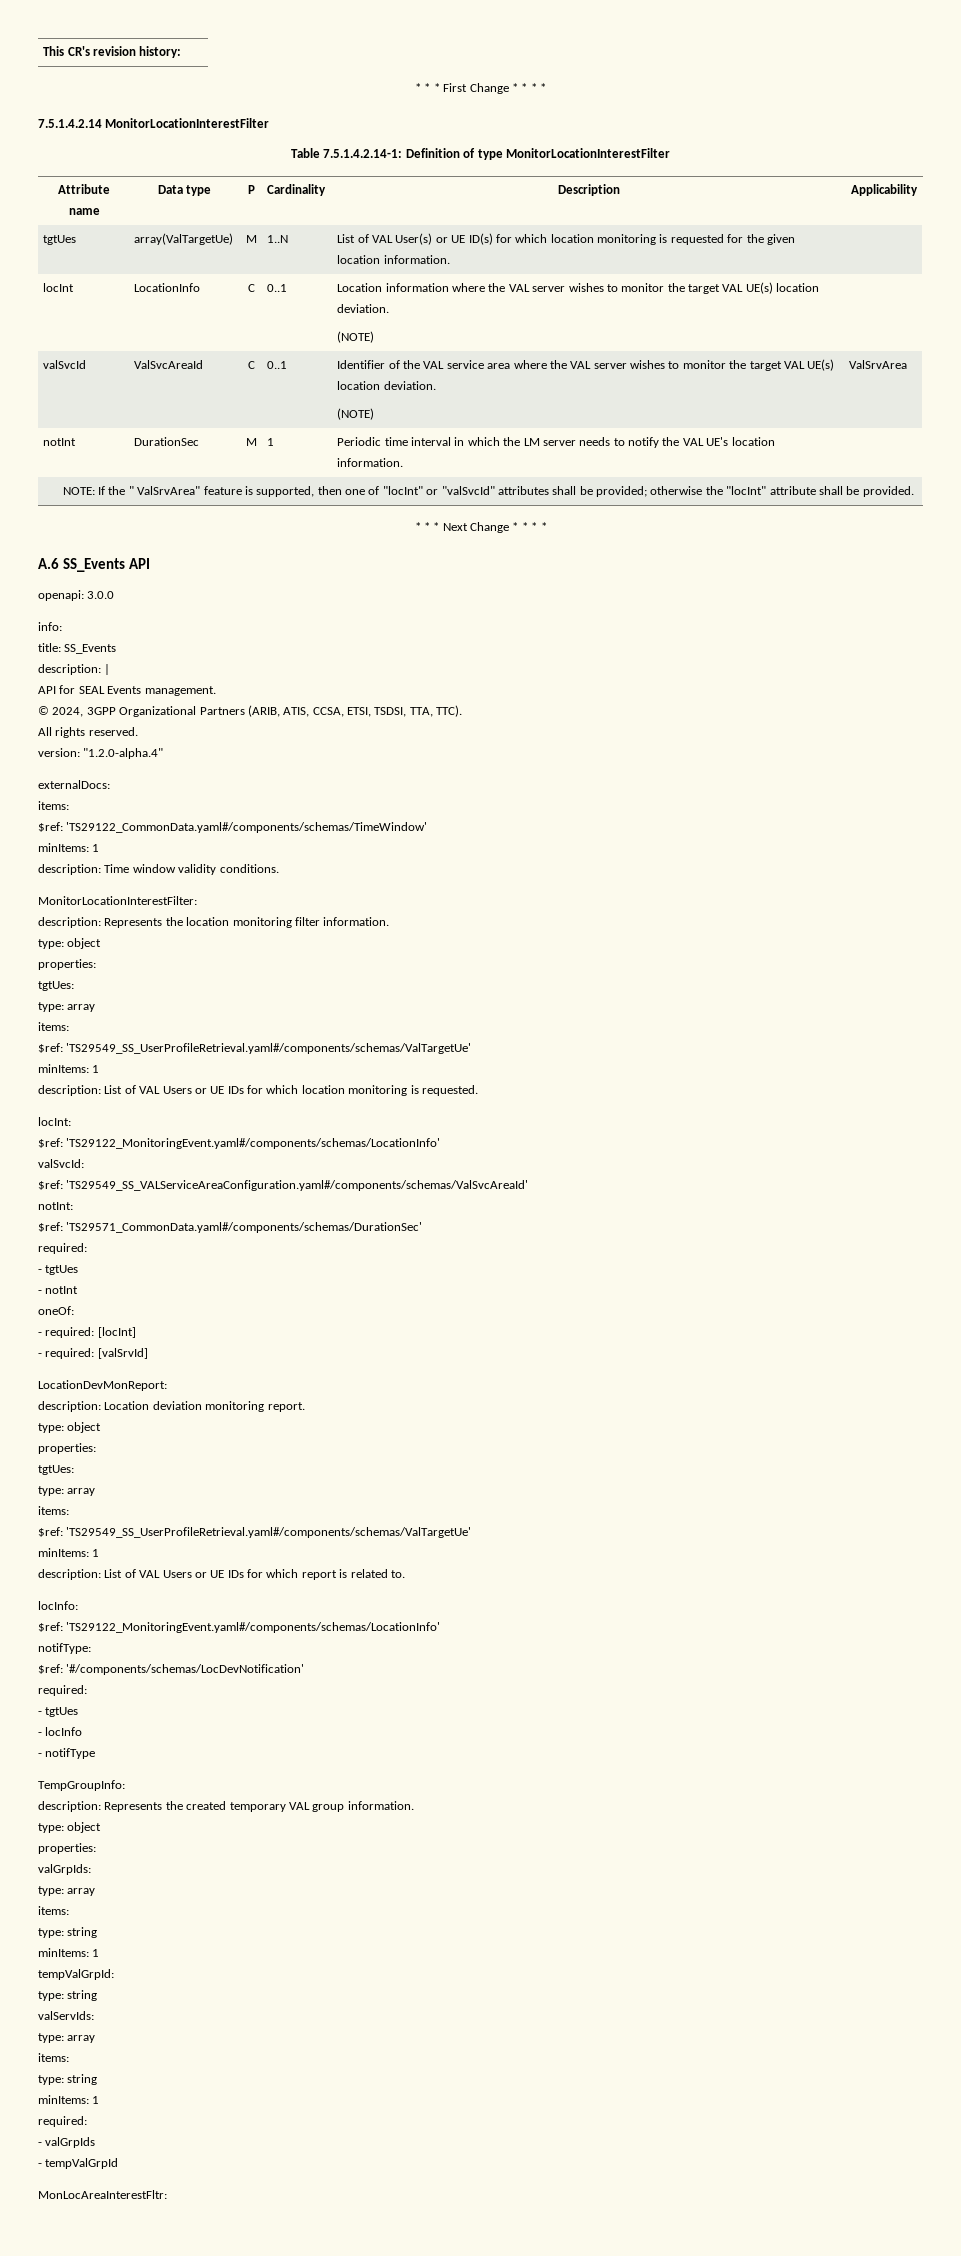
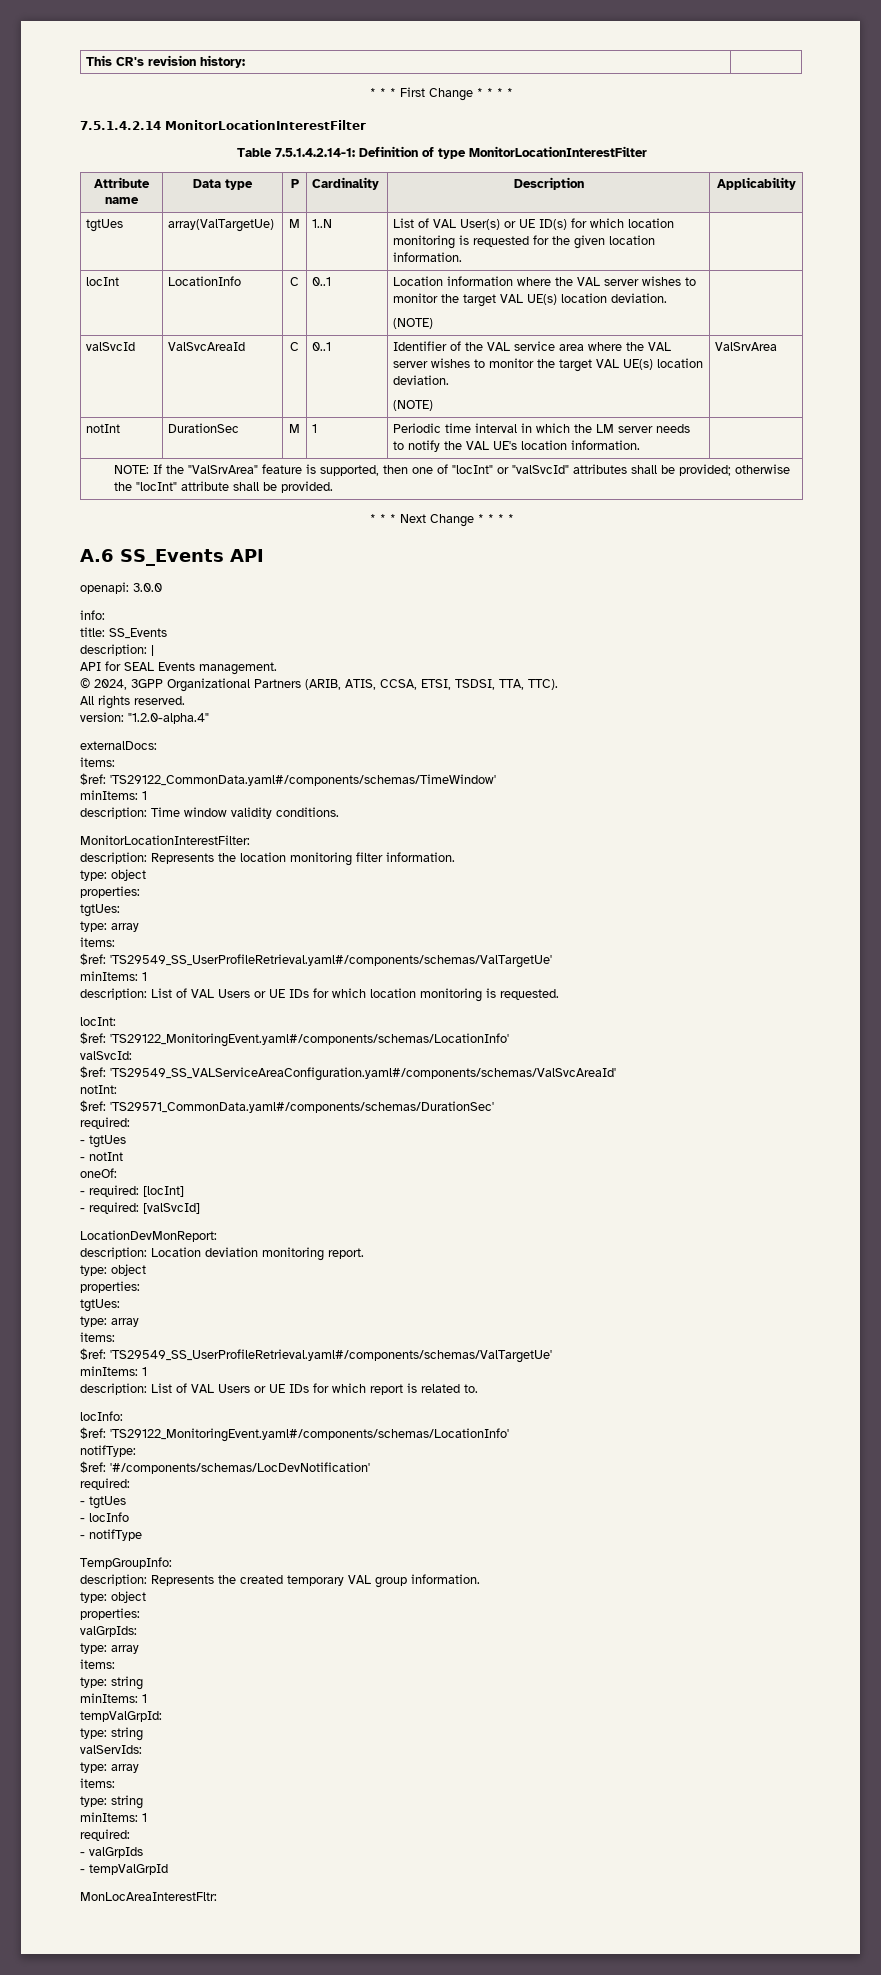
[128,486,201,495] " ValSrvArea" -> [187,465,258,474] "ValSrvArea"
[97,1348,148,1359] [valSrvId] -> [143,1203,200,1214] [valSvcId]

